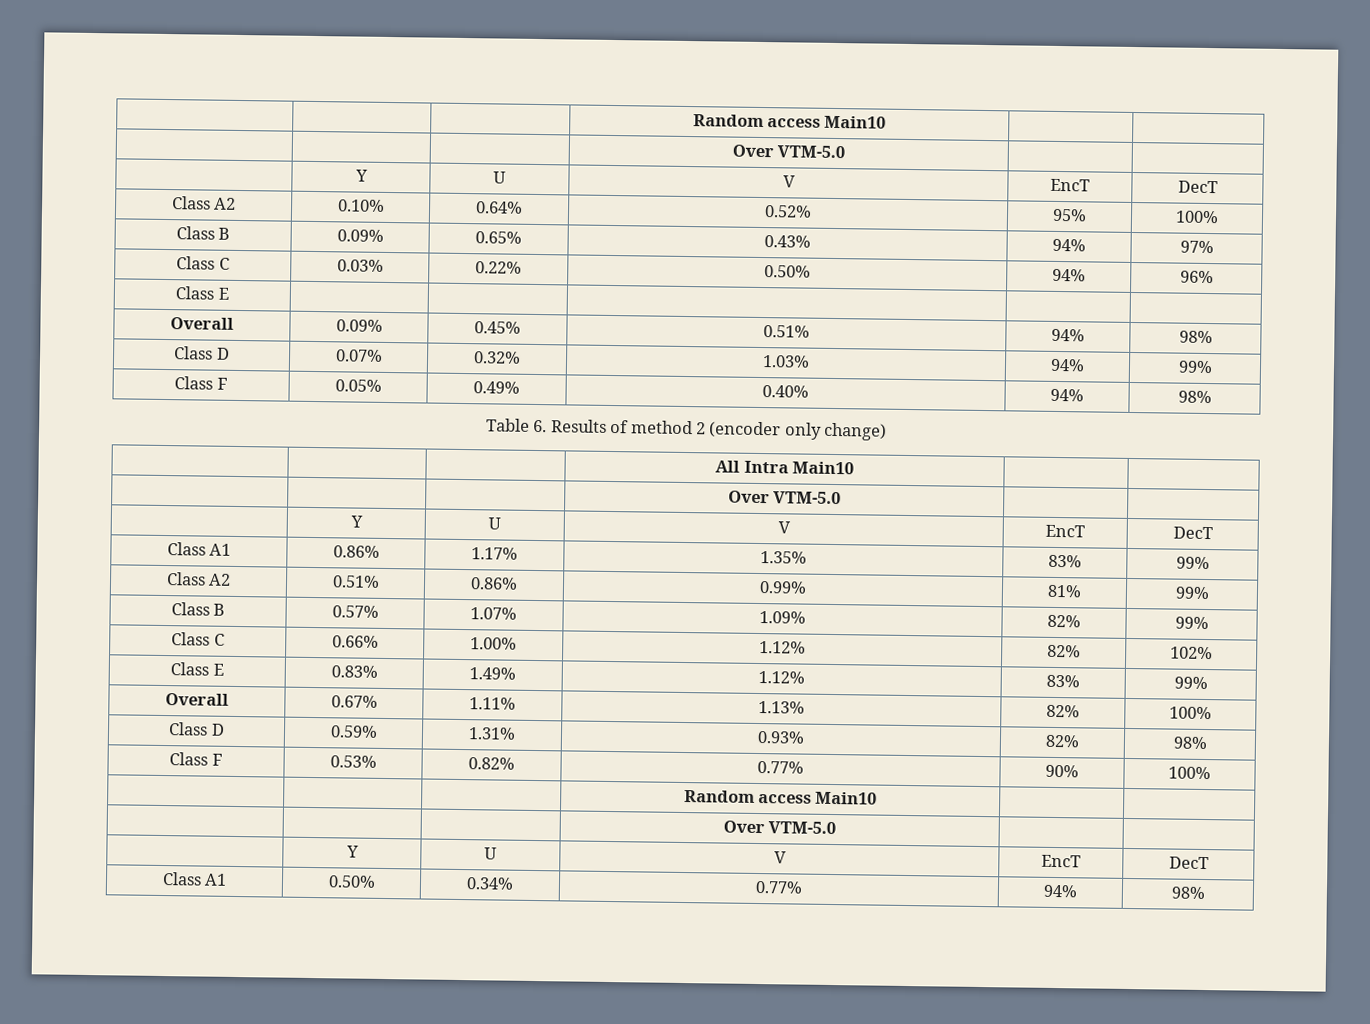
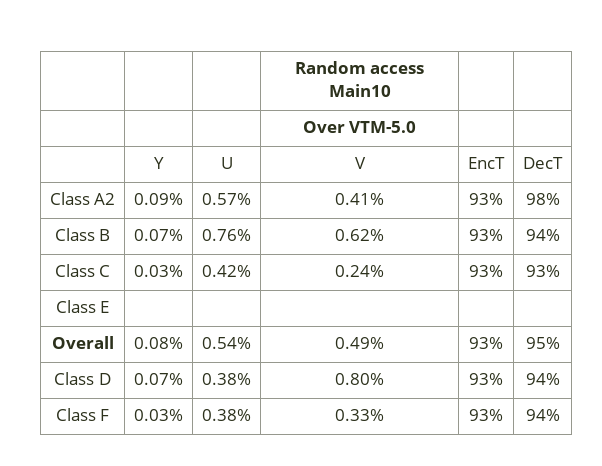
[337,199,385,212] [475,201,523,214] [764,205,813,218] [1052,208,1087,222] [1175,210,1219,224] [175,226,231,240] [336,229,384,242] [475,231,522,244] [764,235,812,248] [1052,238,1086,252] [1179,240,1214,254] 0.10% | 0.64% | 0.52% | 95% | 100% // Class B | 0.09% | 0.65% | 0.43% | 94% | 97% -> [134,193,183,205] [202,193,251,205] [335,193,384,205] [469,193,503,205] [525,193,560,205] [54,228,111,241] [134,229,183,241] [202,229,251,241] [335,229,384,241] [469,229,503,241] [525,229,560,241] 0.09% | 0.57% | 0.41% | 93% | 98% // Class B | 0.07% | 0.76% | 0.62% | 93% | 94%
[475,261,522,274] [764,265,812,278] [1052,268,1086,282] [1179,270,1214,284] 0.22% | 0.50% | 94% | 96% -> [202,265,251,277] [335,265,384,277] [469,265,503,277] [525,265,560,277] 0.42% | 0.24% | 93% | 93%
[335,319,383,332] [474,321,521,334] [763,325,811,338] [1051,328,1085,342] [1178,330,1213,344] 0.09% | 0.45% | 0.51% | 94% | 98% -> [134,337,183,349] [202,337,251,349] [335,337,384,349] [469,337,503,349] [525,337,560,349] 0.08% | 0.54% | 0.49% | 93% | 95%
[473,351,521,364] [762,355,811,368] [1050,358,1085,372] [1177,360,1213,374] [174,376,228,390] [334,379,382,392] [473,381,520,394] [762,385,810,398] [1050,388,1084,402] [1177,390,1212,404] [485,418,888,441] [715,460,854,475] [727,490,842,505] [349,515,363,528] [488,517,501,530] [777,521,791,534] [1045,524,1085,538] [1172,526,1213,540] [166,542,232,556] [332,545,380,558] [471,547,518,560] [760,551,808,564] [1048,554,1082,568] [1175,556,1210,570] [165,572,232,586] [331,575,380,588] [470,577,518,590] [759,581,808,594] [1047,584,1082,598] [1174,586,1210,600] [170,602,226,616] [331,605,379,618] [470,607,517,620] [759,611,807,624] [1047,614,1081,628] [1174,616,1209,630] [171,632,225,646] [331,635,379,648] [470,637,517,650] [759,641,807,654] [1047,644,1081,658] [1170,646,1213,660] [170,662,224,676] [330,665,378,678] [469,667,516,680] [758,671,806,684] [1046,674,1080,688] [1173,676,1208,690] [165,693,229,706] [330,695,378,708] [469,697,516,710] [758,701,806,714] [1046,704,1080,718] [1169,706,1212,720] [168,722,225,736] [329,725,378,738] [468,727,516,740] [757,731,806,744] [1045,734,1080,748] [1172,736,1208,750] [169,752,223,766] [329,755,377,768] [468,757,515,770] [757,760,805,774] [1045,764,1079,778] [1168,766,1211,780] [683,790,878,805] [722,820,837,835] [345,845,359,858] [484,847,497,860] [773,851,787,864] [1041,854,1081,868] [1168,856,1209,870] [161,872,228,886] [327,875,376,888] [466,877,514,890] [755,880,804,894] [1043,884,1078,898] [1170,886,1206,900] 0.32% | 1.03% | 94% | 99% // Class F | 0.05% | 0.49% | 0.40% | 94% | 98% // Table 6. Results of method 2 (encoder only change) // | | | All Intra Main10 | | // | | | Over VTM-5.0 | | // | Y | U | V | EncT | DecT // Class A1 | 0.86% | 1.17% | 1.35% | 83% | 99% // Class A2 | 0.51% | 0.86% | 0.99% | 81% | 99% // Class B | 0.57% | 1.07% | 1.09% | 82% | 99% // Class C | 0.66% | 1.00% | 1.12% | 82% | 102% // Class E | 0.83% | 1.49% | 1.12% | 83% | 99% // Overall | 0.67% | 1.11% | 1.13% | 82% | 100% // Class D | 0.59% | 1.31% | 0.93% | 82% | 98% // Class F | 0.53% | 0.82% | 0.77% | 90% | 100% // | | | Random access Main10 | | // | | | Over VTM-5.0 | | // | Y | U | V | EncT | DecT // Class A1 | 0.50% | 0.34% | 0.77% | 94% | 98% -> [202,373,251,385] [335,373,384,385] [469,373,503,385] [525,373,560,385] [55,408,110,421] [134,409,183,421] [202,409,251,421] [335,409,384,421] [469,409,503,421] [525,409,560,421] 0.38% | 0.80% | 93% | 94% // Class F | 0.03% | 0.38% | 0.33% | 93% | 94%

